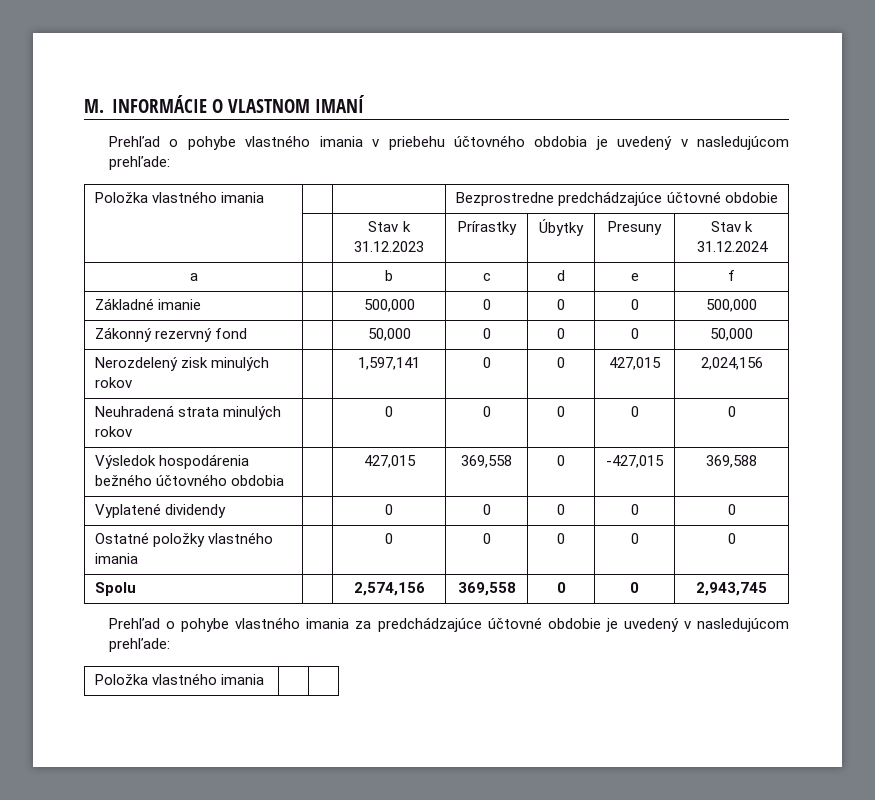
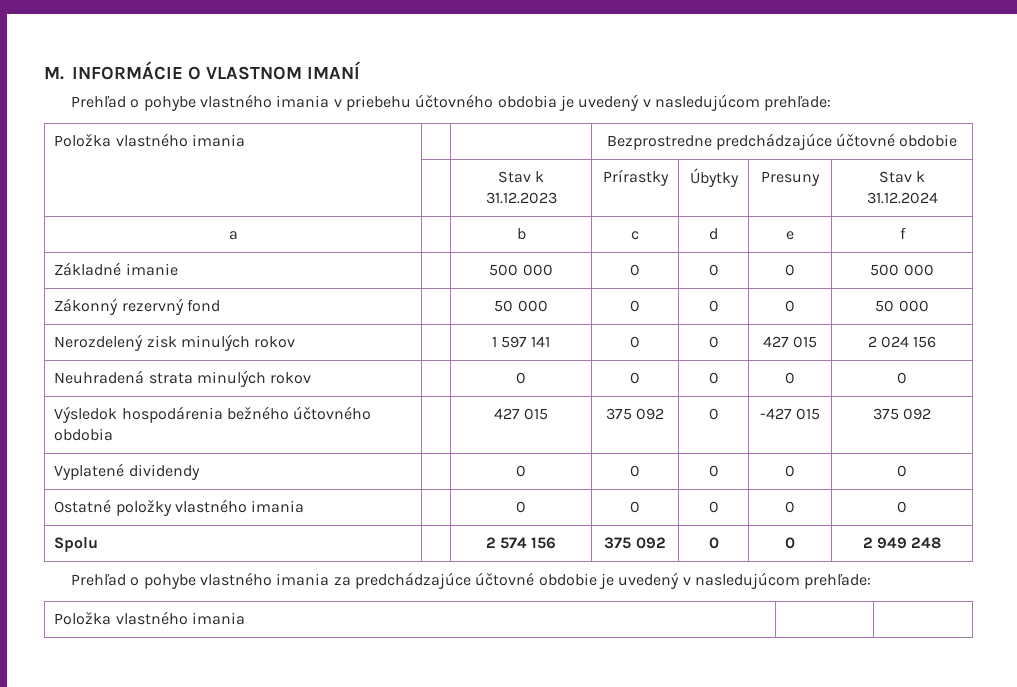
[363,299,415,312] [482,299,491,310] [557,299,565,310] [630,299,639,310] [706,299,757,312] 500,000 | 0 | 0 | 0 | 500,000 -> [489,264,553,276] [630,264,640,276] [708,264,719,276] [785,264,795,276] [870,264,934,276] 500 000 | 0 | 0 | 0 | 500 000
[367,328,411,341] [482,328,491,339] [557,328,565,339] [630,328,639,339] [710,328,753,341] 50,000 | 0 | 0 | 0 | 50,000 -> [494,300,548,312] [630,300,640,312] [708,300,719,312] [785,300,795,312] [875,300,929,312] 50 000 | 0 | 0 | 0 | 50 000
[358,357,420,370] [482,357,491,368] [557,357,565,368] [609,357,661,370] [700,357,763,370] 1,597,141 | 0 | 0 | 427,015 | 2,024,156 -> [491,336,551,348] [630,336,640,348] [708,336,719,348] [762,336,818,348] [867,336,937,348] 1 597 141 | 0 | 0 | 427 015 | 2 024 156
[363,455,416,468] [461,455,512,468] [557,455,565,466] [606,455,664,468] [706,455,757,468] 427,015 | 369,558 | 0 | -427,015 | 369,588 -> [493,408,549,420] [605,408,665,420] [708,408,719,420] [759,408,821,420] [872,408,932,420] 427 015 | 375 092 | 0 | -427 015 | 375 092
[353,582,425,596] [457,582,516,596] [556,582,566,593] [630,582,639,593] [696,582,767,596] 2,574,156 | 369,558 | 0 | 0 | 2,943,745 -> [485,537,557,549] [604,537,666,549] [708,537,719,549] [785,537,795,549] [862,537,942,549] 2 574 156 | 375 092 | 0 | 0 | 2 949 248

